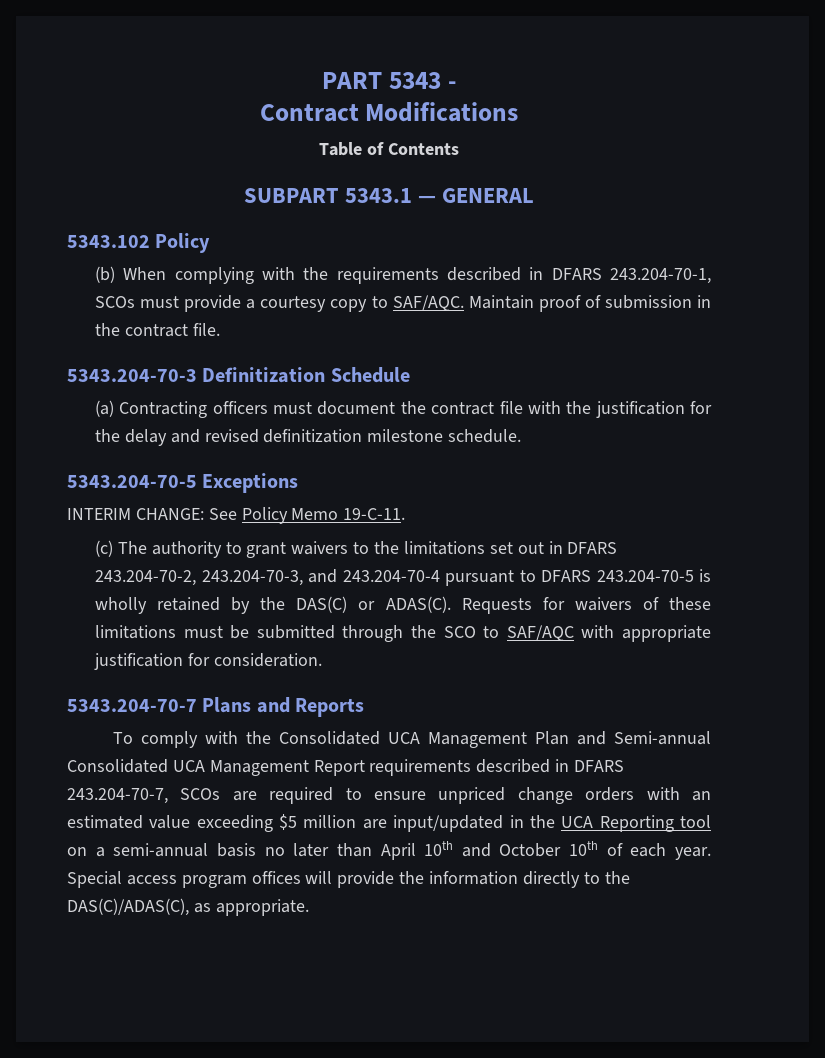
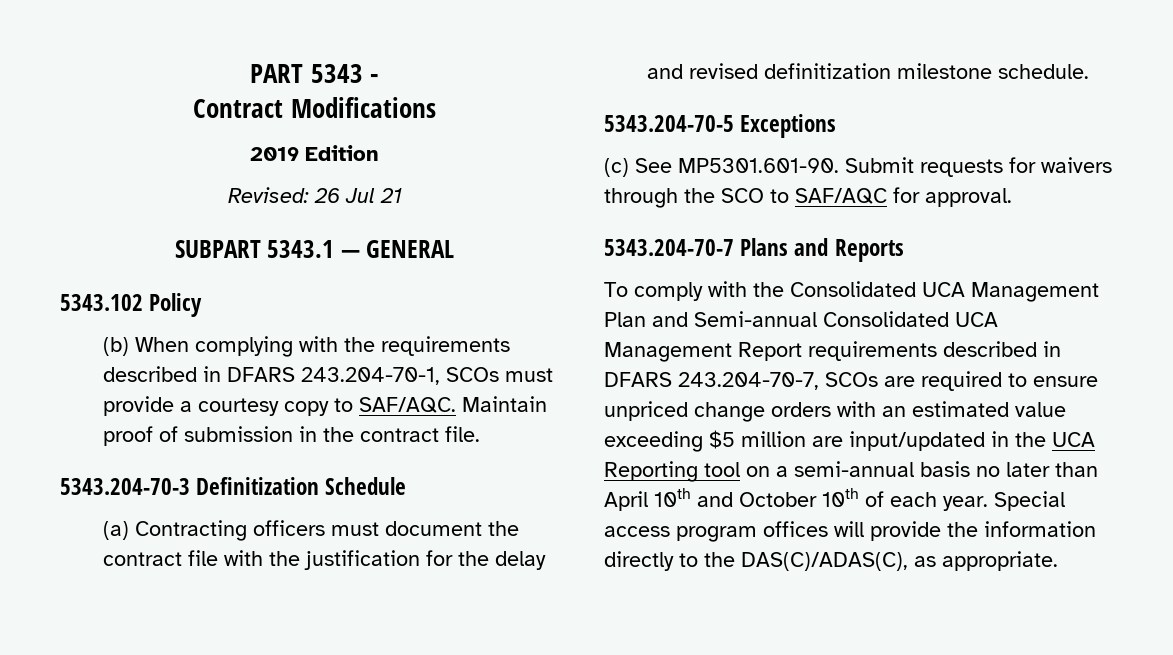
[319,142,459,156] Table of Contents -> [250,145,379,161] [227,187,402,203] 2019 Edition // Revised: 26 Jul 21
[67,507,406,524] [95,540,618,558] [95,569,711,586] [95,596,711,614] [95,625,335,639] INTERIM CHANGE: See Policy Memo 19-C-11. // (c) The authority to grant waivers to the limitations set out in DFARS 243.204-70-2, 243.204-70-3, and 243.204-70-4 pursuant to DFARS 243.204-70-5 is wholly retained by the DAS(C) or ADAS(C). Requests for waivers of these limitations must be submitted -> [604,157,1112,177] (c) See MP5301.601-90. Submit requests for waivers
[581,625,712,642] [94,653,322,670] with appropriate justification for consideration. -> [893,187,1012,207] for approval.

